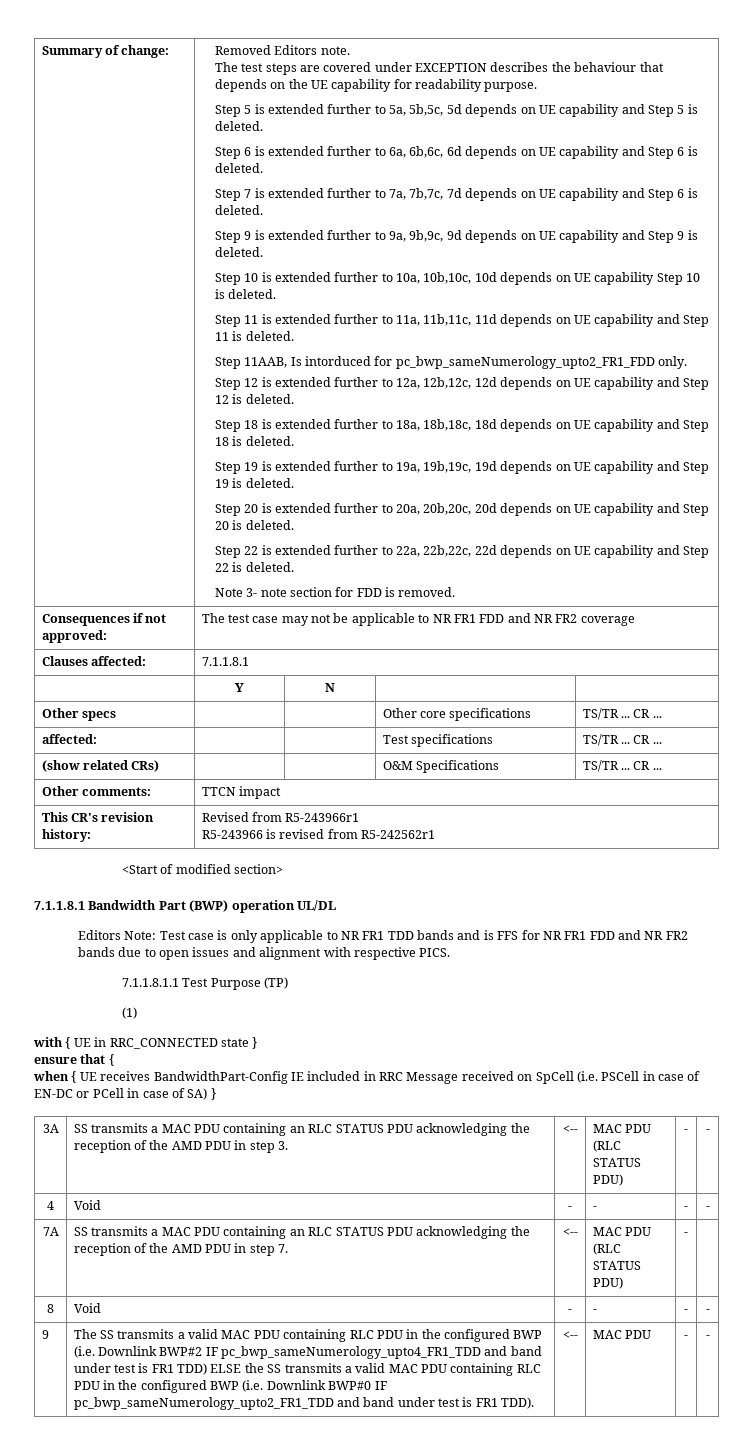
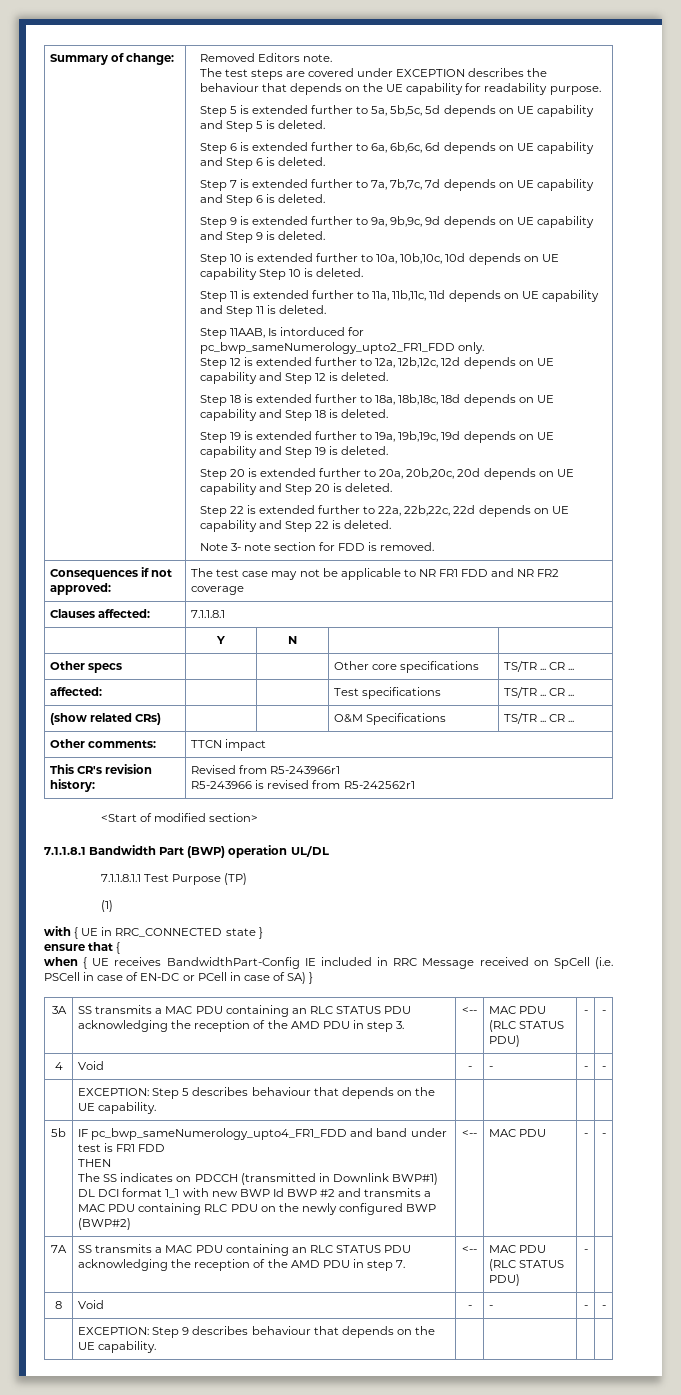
[77,930,688,943] [77,947,451,960] // Editors Note: Test case is only applicable to NR FR1 TDD bands and is FFS for NR FR1 FDD and NR FR2 bands due to open issues and alignment with respective PICS. -> (329, 851) none
(710, 1208) none -> [78,1087,435,1099] [78,1102,157,1114] [51,1128,66,1137] [78,1128,447,1140] [78,1143,166,1152] [78,1159,112,1167] [78,1173,438,1185] [78,1188,432,1198] [78,1203,437,1215] [78,1218,132,1230] [462,1130,477,1137] [489,1129,547,1137] [583,1133,588,1137] [601,1133,606,1137] // | EXCEPTION: Step 5 describes behaviour that depends on the UE capability. | | | | // 5b | IF pc_bwp_sameNumerology_upto4_FR1_FDD and band under test is FR1 FDD // THEN // The SS indicates on PDCCH (transmitted in Downlink BWP#1) DL DCI format 1_1 with new BWP Id BWP #2 and transmits a MAC PDU containing RLC PDU on the newly configured BWP (BWP#2) | <-- | MAC PDU | - | -
[41,1330,49,1339] [73,1329,543,1342] [73,1346,542,1359] [73,1363,541,1376] [73,1380,387,1393] [73,1397,535,1410] [562,1331,578,1339] [592,1330,651,1339] [684,1335,688,1339] [705,1335,710,1339] 9 | The SS transmits a valid MAC PDU containing RLC PDU in the configured BWP (i.e. Downlink BWP#2 IF pc_bwp_sameNumerology_upto4_FR1_TDD and band under test is FR1 TDD) ELSE the SS transmits a valid MAC PDU containing RLC PDU in the configured BWP (i.e. Downlink BWP#0 IF pc_bwp_sameNumerology_upto2_FR1_TDD and band under test is FR1 TDD). | <-- | MAC PDU | - | - -> [78,1326,435,1338] [78,1341,157,1353] | EXCEPTION: Step 9 describes behaviour that depends on the UE capability. | | | |

